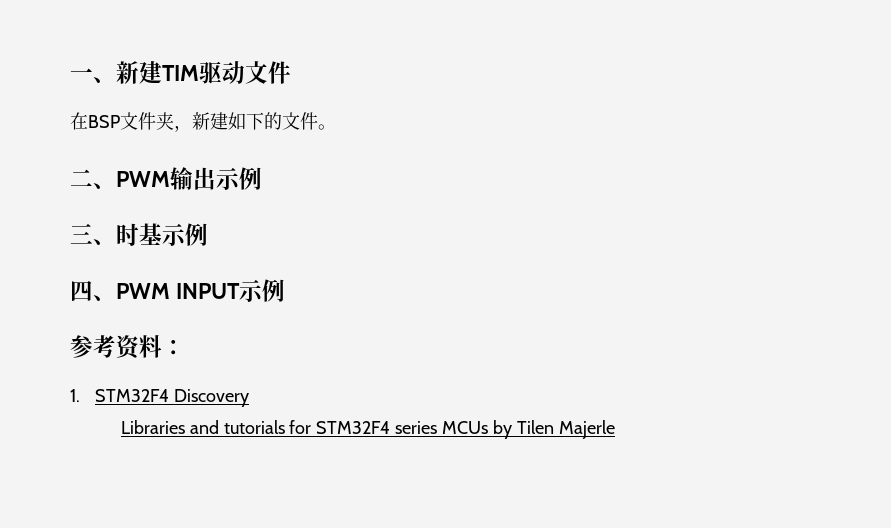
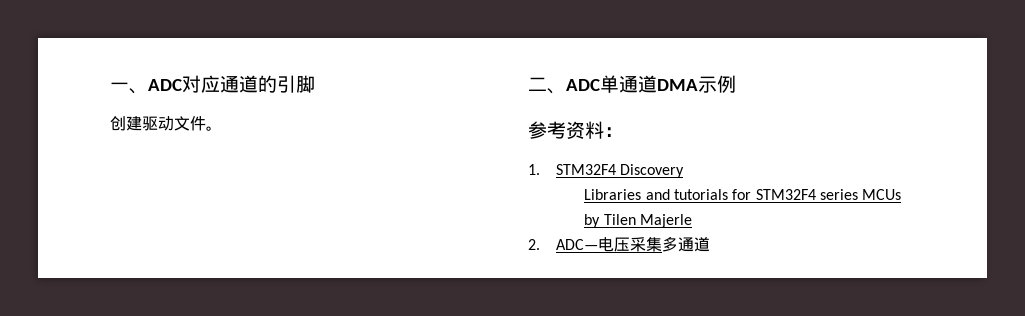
[116,61,291,84] [70,112,336,132] [70,167,262,190] [70,223,208,246] [70,280,241,301] 新建TIM驱动文件 // 在BSP文件夹，新建如下的文件。 // 二、PWM输出示例 // 三、时基示例 // 四、PWM INPUT -> [148,75,315,93] [110,116,222,131] [528,75,698,94] ADC对应通道的引脚 // 创建驱动文件。 // 二、ADC单通道DMA
(615, 429) none -> [528,236,711,252] // 2. ADC—电压采集多通道

